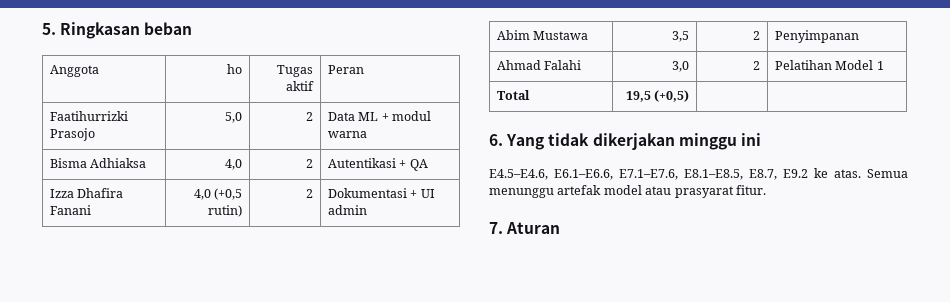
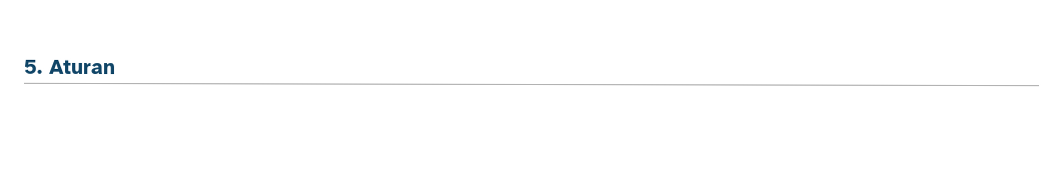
[60,22,193,39] [49,65,99,77] [227,64,243,74] [277,65,314,77] [286,81,315,91] [327,65,364,74] [49,111,128,121] [49,128,95,141] [225,112,243,123] [306,112,314,121] [327,111,432,121] [327,131,367,138] [49,158,147,168] [225,159,243,170] [306,159,314,168] [327,158,428,171] [49,188,124,198] [49,205,91,215] [193,188,243,200] [208,205,243,217] [306,189,314,198] [327,188,435,198] [327,205,367,215] [496,30,589,40] [672,31,690,42] [753,31,761,40] [774,30,859,43] [496,60,582,70] [672,61,690,72] [753,61,761,70] [774,60,884,70] [496,90,530,100] [625,90,690,102] [489,133,761,150] [489,168,908,180] [489,185,766,198] [489,222,503,234] Ringkasan beban // Anggota | ho | Tugas aktif | Peran // Faatihurrizki Prasojo | 5,0 | 2 | Data ML + modul warna // Bisma Adhiaksa | 4,0 | 2 | Autentikasi + QA // Izza Dhafira Fanani | 4,0 (+0,5 rutin) | 2 | Dokumentasi + UI admin // Abim Mustawa | 3,5 | 2 | Penyimpanan // Ahmad Falahi | 3,0 | 2 | Pelatihan Model 1 // Total | 19,5 (+0,5) | | // 6. Yang tidak dikerjakan minggu ini // E4.5–E4.6, E6.1–E6.6, E7.1–E7.6, E8.1–E8.5, E8.7, E9.2 ke atas. Semua menunggu artefak model atau prasyarat fitur. // 7. -> (43, 66) none

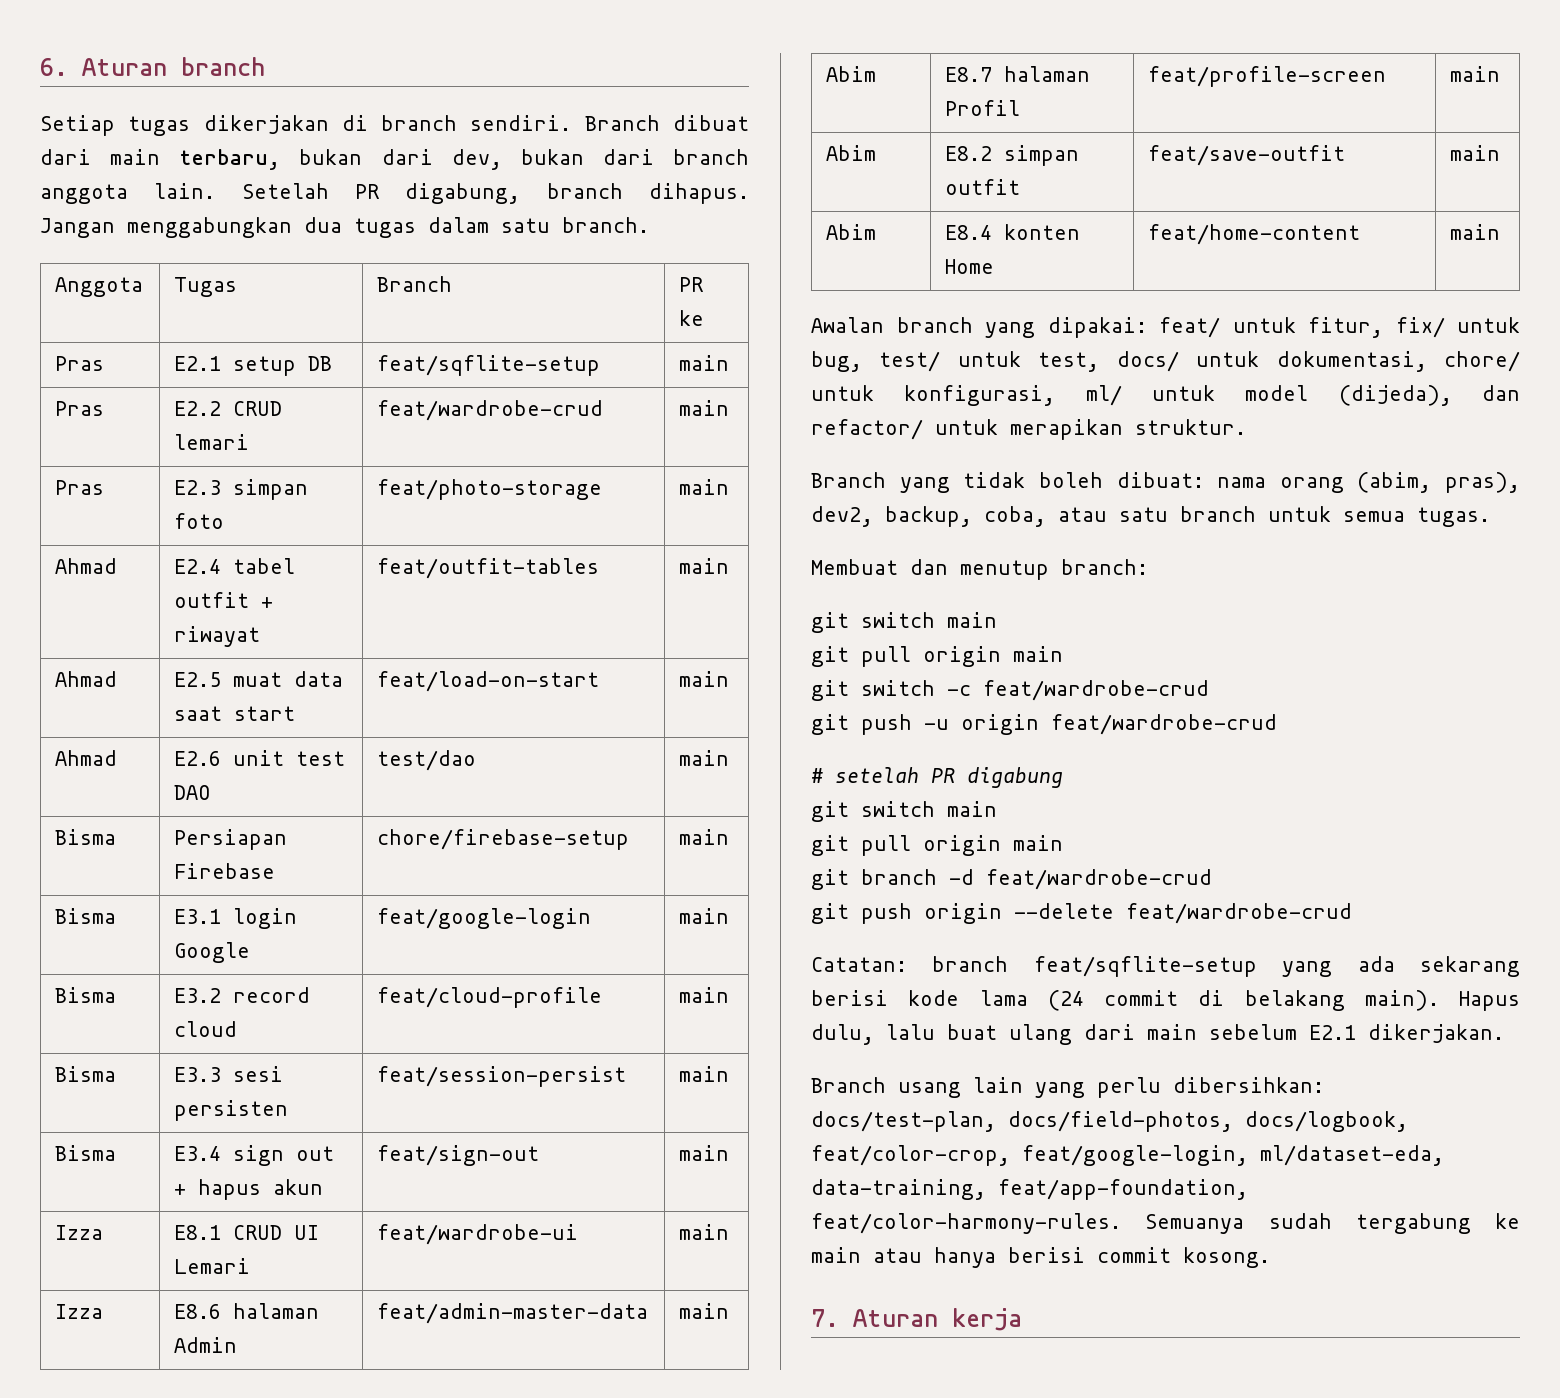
[24,59,116,75] 5. Aturan -> [40,57,265,76] [40,115,749,136] [40,149,749,170] [40,183,749,204] [40,217,649,238] [55,277,144,297] [174,277,238,297] [377,276,453,292] [679,277,704,292] [679,310,705,326] [55,356,105,371] [174,356,333,376] [377,355,601,376] [679,355,730,371] [55,401,105,416] [174,401,283,416] [174,434,250,450] [377,400,604,421] [679,400,730,416] [55,480,105,495] [174,479,309,500] [174,513,225,529] [377,479,603,500] [679,479,730,495] [55,558,118,574] [174,558,296,574] [174,592,274,608] [174,626,261,647] [377,558,600,579] [679,558,730,574] [55,671,118,687] [174,671,344,687] [174,706,296,721] [377,671,600,692] [679,671,730,687] [55,750,118,766] [174,750,346,766] [174,785,212,800] [377,750,477,771] [679,750,730,766] [55,829,117,845] [174,829,288,850] [174,863,276,879] [377,829,630,850] [679,829,730,845] [55,908,117,924] [174,908,298,929] [174,942,251,963] [377,908,592,929] [679,908,730,924] [55,987,117,1003] [174,987,311,1003] [174,1021,238,1037] [377,987,603,1008] [679,987,730,1003] [55,1066,117,1082] [174,1066,284,1082] [174,1100,289,1121] [377,1066,627,1087] [679,1066,730,1082] [55,1145,117,1161] [174,1145,335,1166] [174,1179,324,1200] [377,1145,540,1166] [679,1145,730,1161] [55,1225,104,1240] [174,1225,320,1240] [174,1258,251,1274] [377,1224,579,1245] [679,1224,730,1240] [55,1304,104,1319] [174,1303,320,1319] [174,1337,238,1353] [377,1303,649,1324] [679,1303,730,1319] [826,66,877,82] [945,66,1091,82] [945,100,1021,116] [1148,66,1387,87] [1450,66,1501,82] [826,145,877,161] [945,145,1080,166] [945,179,1021,195] [1148,145,1346,166] [1450,145,1501,161] [826,224,877,240] [945,224,1081,240] [945,259,995,274] [1148,224,1361,245] [1450,224,1501,240] [811,317,1520,338] [811,351,1520,372] [811,385,1520,406] [811,419,1246,440] [811,472,1520,493] [811,506,1490,527] [811,559,1148,580] [811,612,997,633] [811,646,1063,667] [811,680,1209,701] [811,714,1277,735] [811,767,1063,788] [811,801,997,822] [811,835,1063,856] [811,869,1212,890] [811,903,1352,924] [811,956,1520,977] [811,990,1520,1011] [811,1024,1504,1045] [811,1077,1324,1098] [811,1111,1408,1132] [811,1145,1444,1166] [811,1179,1248,1200] [811,1213,1520,1234] [811,1247,1270,1268] [811,1308,1022,1331] 6. Aturan branch // Setiap tugas dikerjakan di branch sendiri. Branch dibuat dari main terbaru, bukan dari dev, bukan dari branch anggota lain. Setelah PR digabung, branch dihapus. Jangan menggabungkan dua tugas dalam satu branch. // Anggota | Tugas | Branch | PR ke // Pras | E2.1 setup DB | feat/sqflite-setup | main // Pras | E2.2 CRUD lemari | feat/wardrobe-crud | main // Pras | E2.3 simpan foto | feat/photo-storage | main // Ahmad | E2.4 tabel outfit + riwayat | feat/outfit-tables | main // Ahmad | E2.5 muat data saat start | feat/load-on-start | main // Ahmad | E2.6 unit test DAO | test/dao | main // Bisma | Persiapan Firebase | chore/firebase-setup | main // Bisma | E3.1 login Google | feat/google-login | main // Bisma | E3.2 record cloud | feat/cloud-profile | main // Bisma | E3.3 sesi persisten | feat/session-persist | main // Bisma | E3.4 sign out + hapus akun | feat/sign-out | main // Izza | E8.1 CRUD UI Lemari | feat/wardrobe-ui | main // Izza | E8.6 halaman Admin | feat/admin-master-data | main // Abim | E8.7 halaman Profil | feat/profile-screen | main // Abim | E8.2 simpan outfit | feat/save-outfit | main // Abim | E8.4 konten Home | feat/home-content | main // Awalan branch yang dipakai: feat/ untuk fitur, fix/ untuk bug, test/ untuk test, docs/ untuk dokumentasi, chore/ untuk konfigurasi, ml/ untuk model (dijeda), dan refactor/ untuk merapikan struktur. // Branch yang tidak boleh dibuat: nama orang (abim, pras), dev2, backup, coba, atau satu branch untuk semua tugas. // Membuat dan menutup branch: // git switch main // git pull origin main // git switch -c feat/wardrobe-crud // git push -u origin feat/wardrobe-crud // # setelah PR digabung // git switch main // git pull origin main // git branch -d feat/wardrobe-crud // git push origin --delete feat/wardrobe-crud // Catatan: branch feat/sqflite-setup yang ada sekarang berisi kode lama (24 commit di belakang main). Hapus dulu, lalu buat ulang dari main sebelum E2.1 dikerjakan. // Branch usang lain yang perlu dibersihkan: docs/test-plan, docs/field-photos, docs/logbook, feat/color-crop, feat/google-login, ml/dataset-eda, data-training, feat/app-foundation, feat/color-harmony-rules. Semuanya sudah tergabung ke main atau hanya berisi commit kosong. // 7. Aturan kerja

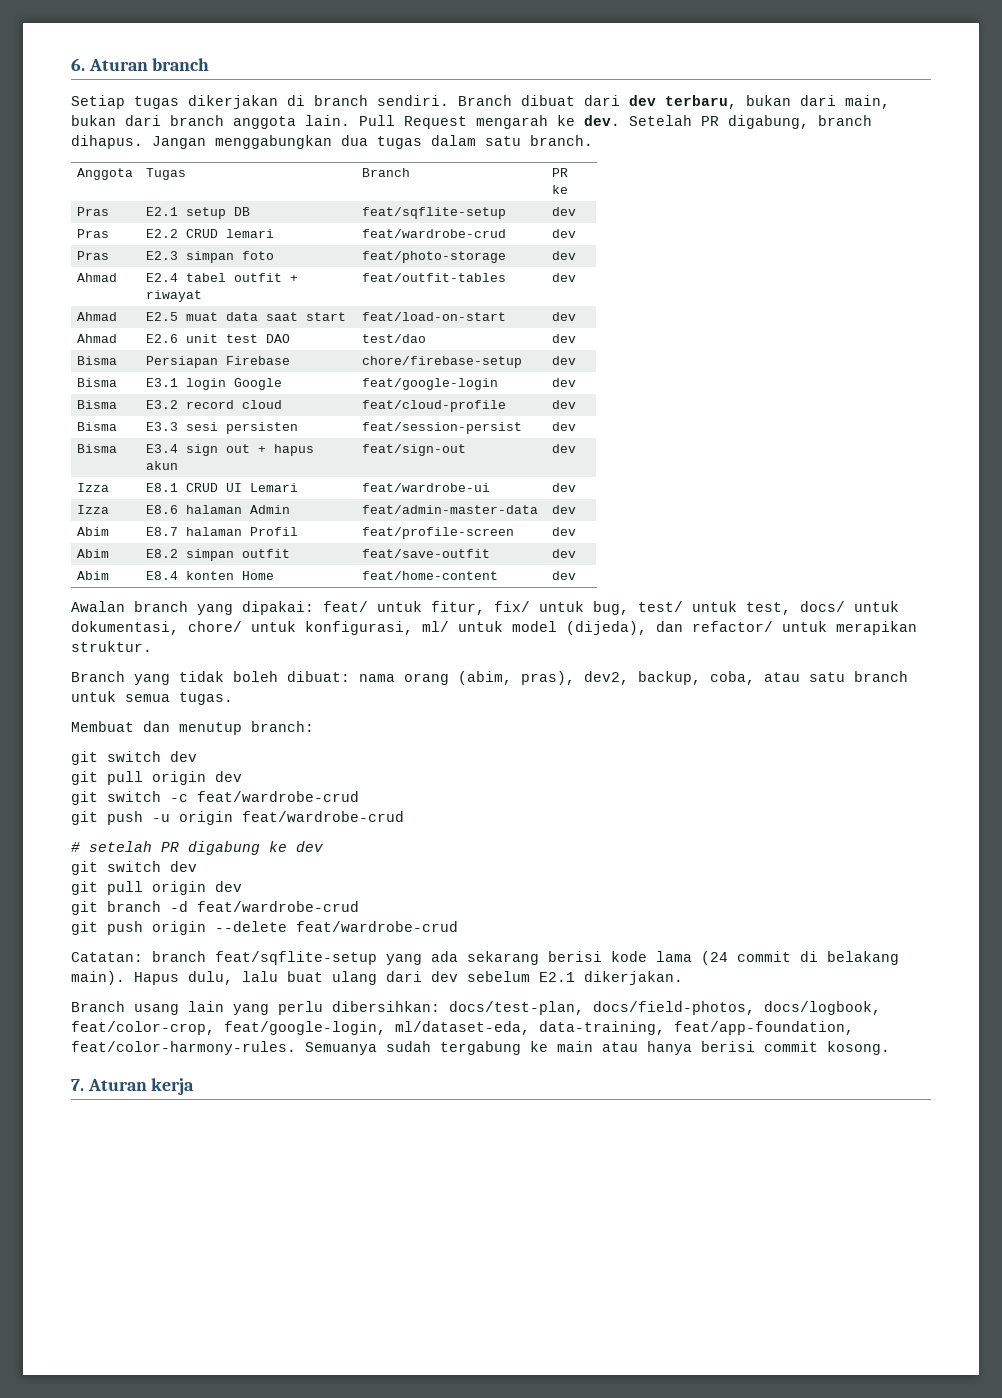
[110,149,161,165] main -> [629,95,656,106] dev
[451,149,502,170] dev, -> [845,95,890,109] main,
(216, 191) none -> [359,115,620,129] Pull Request mengarah ke dev.
[679,355,730,371] main -> [552,207,577,216] dev
[679,400,730,416] main -> [552,229,577,238] dev
[679,479,730,495] main -> [552,251,577,260] dev
[679,558,730,574] main -> [552,273,577,282] dev
[679,671,730,687] main -> [552,312,577,321] dev
[679,750,730,766] main -> [552,334,577,343] dev
[679,829,730,845] main -> [552,356,577,365] dev
[679,908,730,924] main -> [552,378,577,387] dev
[679,987,730,1003] main -> [552,400,577,409] dev
[679,1066,730,1082] main -> [552,422,577,431] dev
[679,1145,730,1161] main -> [552,444,577,453] dev
[679,1224,730,1240] main -> [552,483,577,492] dev
[679,1303,730,1319] main -> [552,505,577,514] dev
[1450,66,1501,82] main -> [552,527,577,536] dev
[1450,145,1501,161] main -> [552,549,577,558] dev
[1450,224,1501,240] main -> [552,571,577,580] dev
[947,612,997,628] [811,646,1063,667] main // git pull origin main -> [170,751,197,762] [71,771,242,785] dev // git pull origin dev
[811,801,997,822] [811,835,1063,856] // git switch main // git pull origin main -> [269,841,323,852] [71,861,197,875] [71,881,242,895] ke dev // git switch dev // git pull origin dev
[1147,1024,1197,1040] main -> [431,971,458,982] dev

